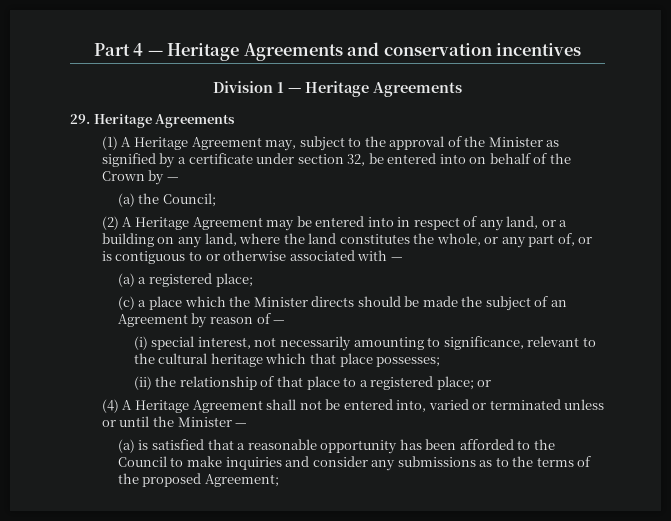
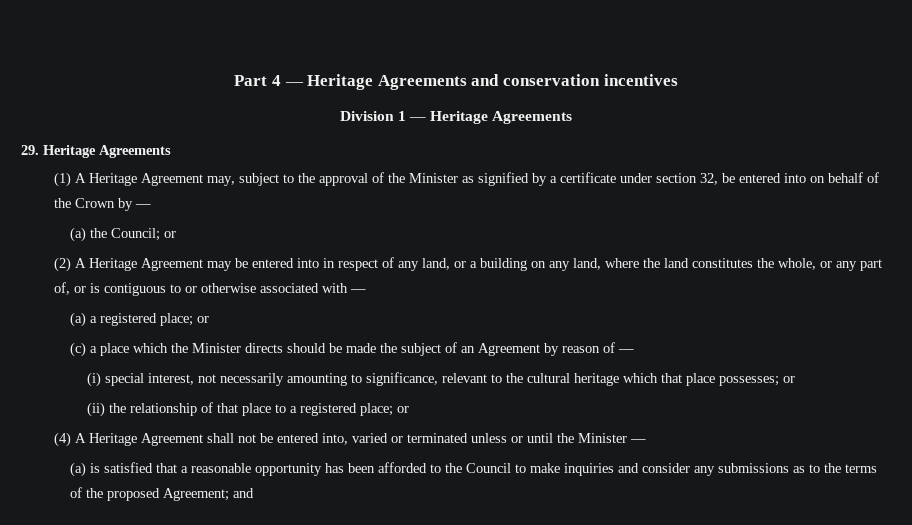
(216, 200) none -> [164,231,177,238] or
(253, 280) none -> [197,316,210,323] or
(441, 362) none -> [782,376,795,383] or
(279, 480) none -> [233,488,255,498] and

